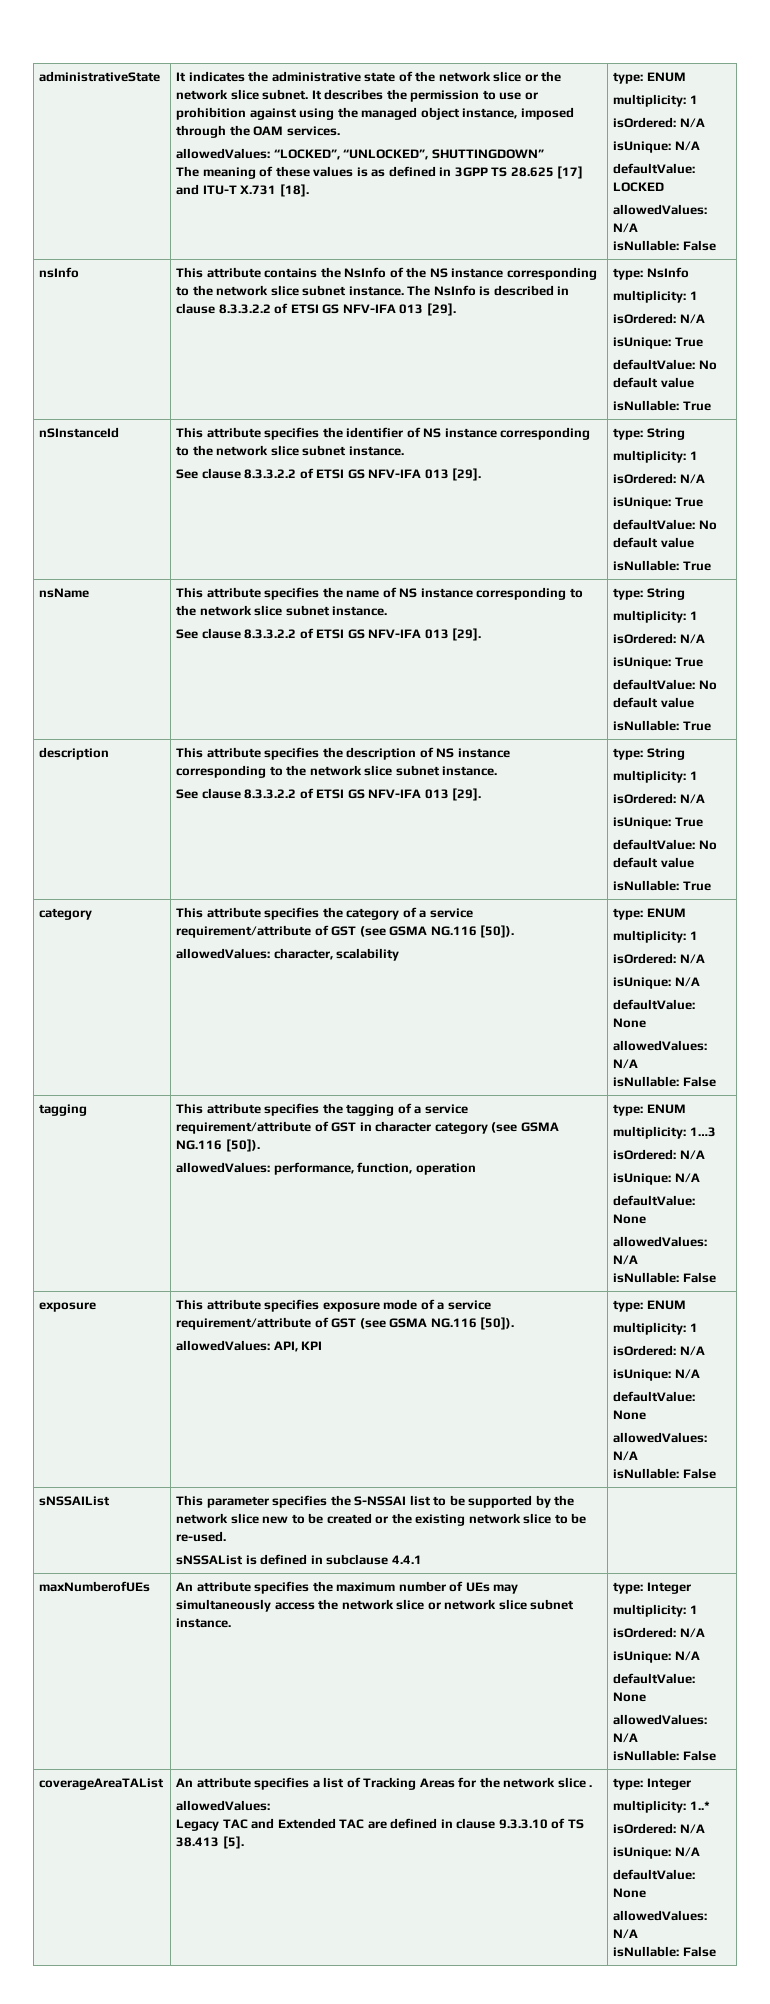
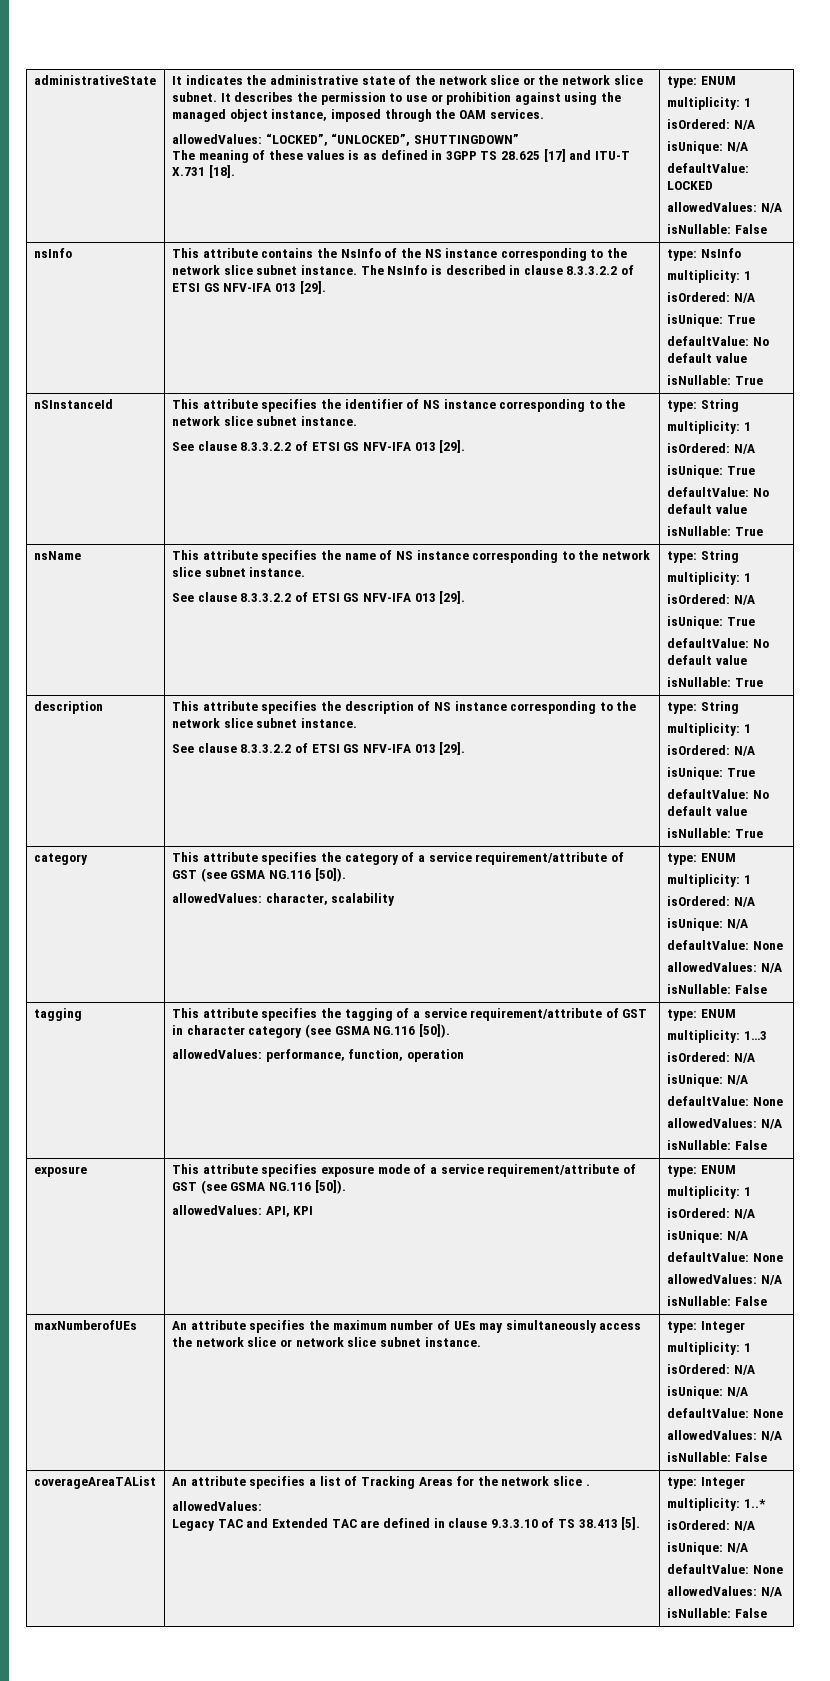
[39,1496,111,1506] [176,1495,575,1508] [176,1513,587,1526] [176,1531,227,1542] [176,1554,422,1565] // sNSSAIList | This parameter specifies the S-NSSAI list to be supported by the network slice new to be created or the existing network slice to be re-used. // sNSSAList is defined in subclause 4.4.1 | -> (767, 1301) none

